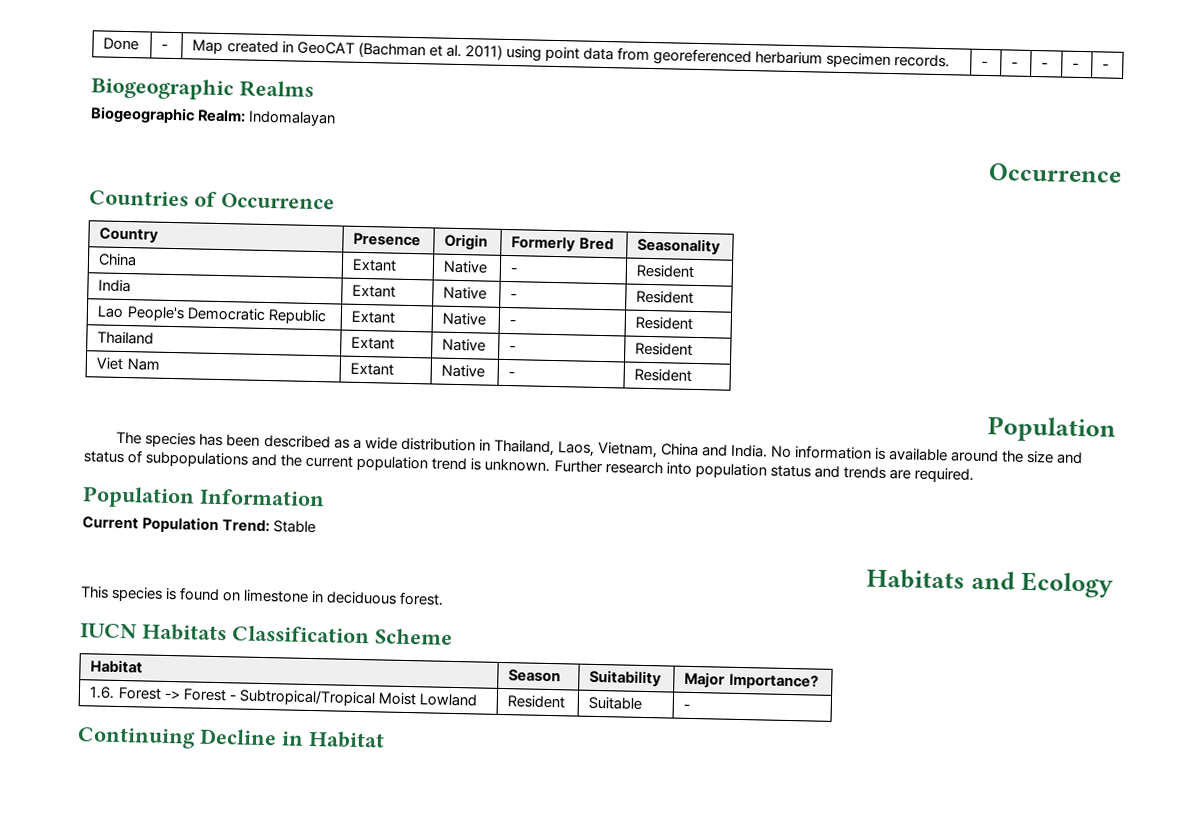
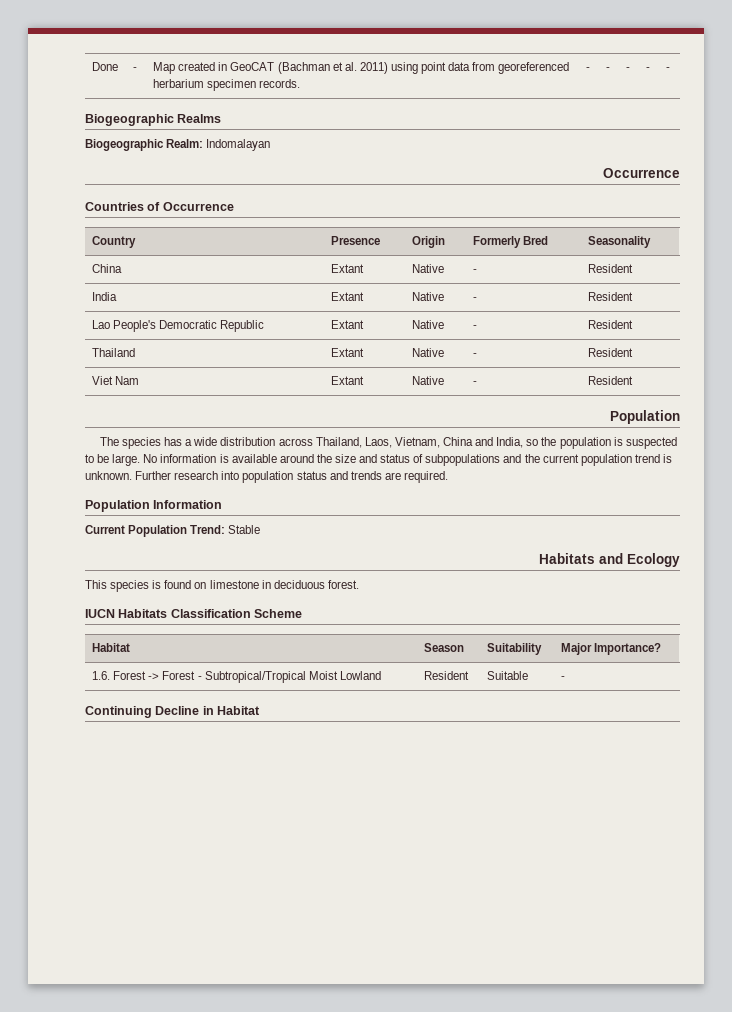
[226,434,350,449] been described as -> (183, 441) none
[478,439,491,451] in -> [278,438,313,446] across
[731,444,769,458] India. -> [496,437,677,449] [85,454,141,466] India, so the population is suspected to be large.

